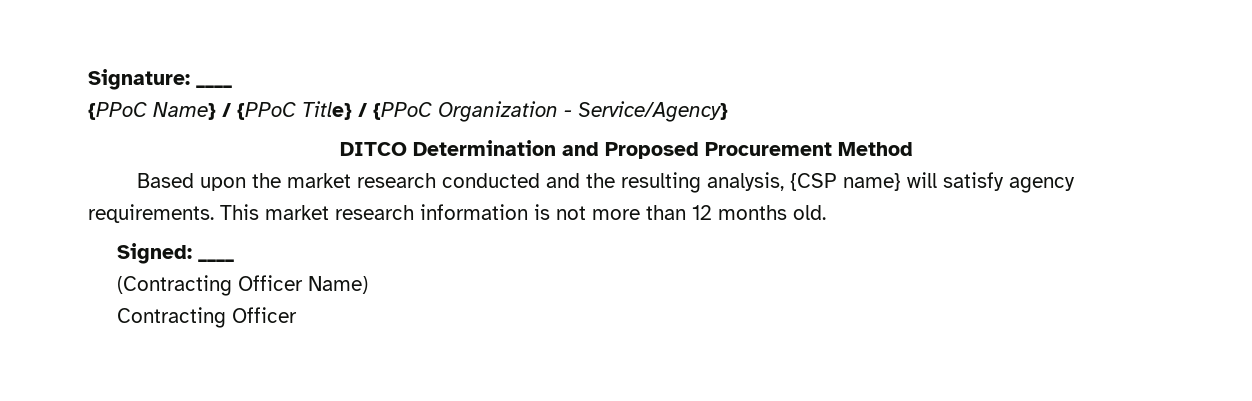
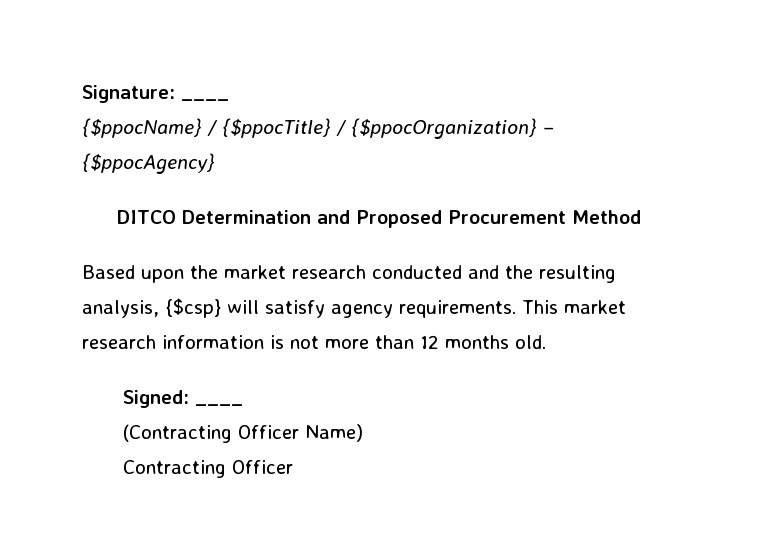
[88,101,728,122] {PPoC Name} / {PPoC Title} / {PPoC Organization - Service/Agency} -> [82,118,554,139] [82,153,215,174] {$ppocName} / {$ppocTitle} / {$ppocOrganization} – {$ppocAgency}
[789,173,901,191] {CSP name} -> [165,298,221,318] {$csp}

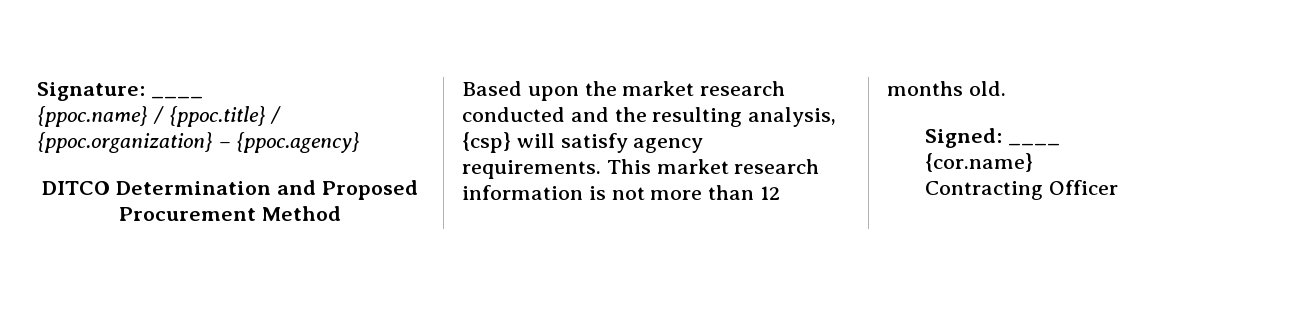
[82,118,554,139] [82,153,215,174] {$ppocName} / {$ppocTitle} / {$ppocOrganization} – {$ppocAgency} -> [37,106,282,127] [37,132,360,153] {ppoc.name} / {ppoc.title} / {ppoc.organization} – {ppoc.agency}
[165,298,221,318] {$csp} -> [462,132,511,153] {csp}
[122,424,363,443] (Contracting Officer Name) -> [924,153,1033,172] {cor.name}

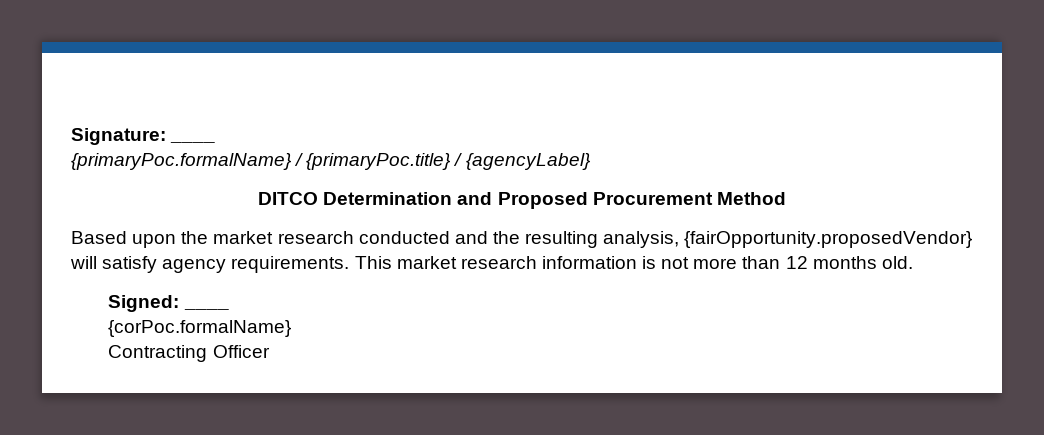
[37,106,282,127] [37,132,360,153] {ppoc.name} / {ppoc.title} / {ppoc.organization} – {ppoc.agency} -> [71,153,591,170] {primaryPoc.formalName} / {primaryPoc.title} / {agencyLabel}
[462,132,511,153] {csp} -> [684,231,973,248] {fairOpportunity.proposedVendor}
[924,153,1033,172] {cor.name} -> [108,320,292,337] {corPoc.formalName}

